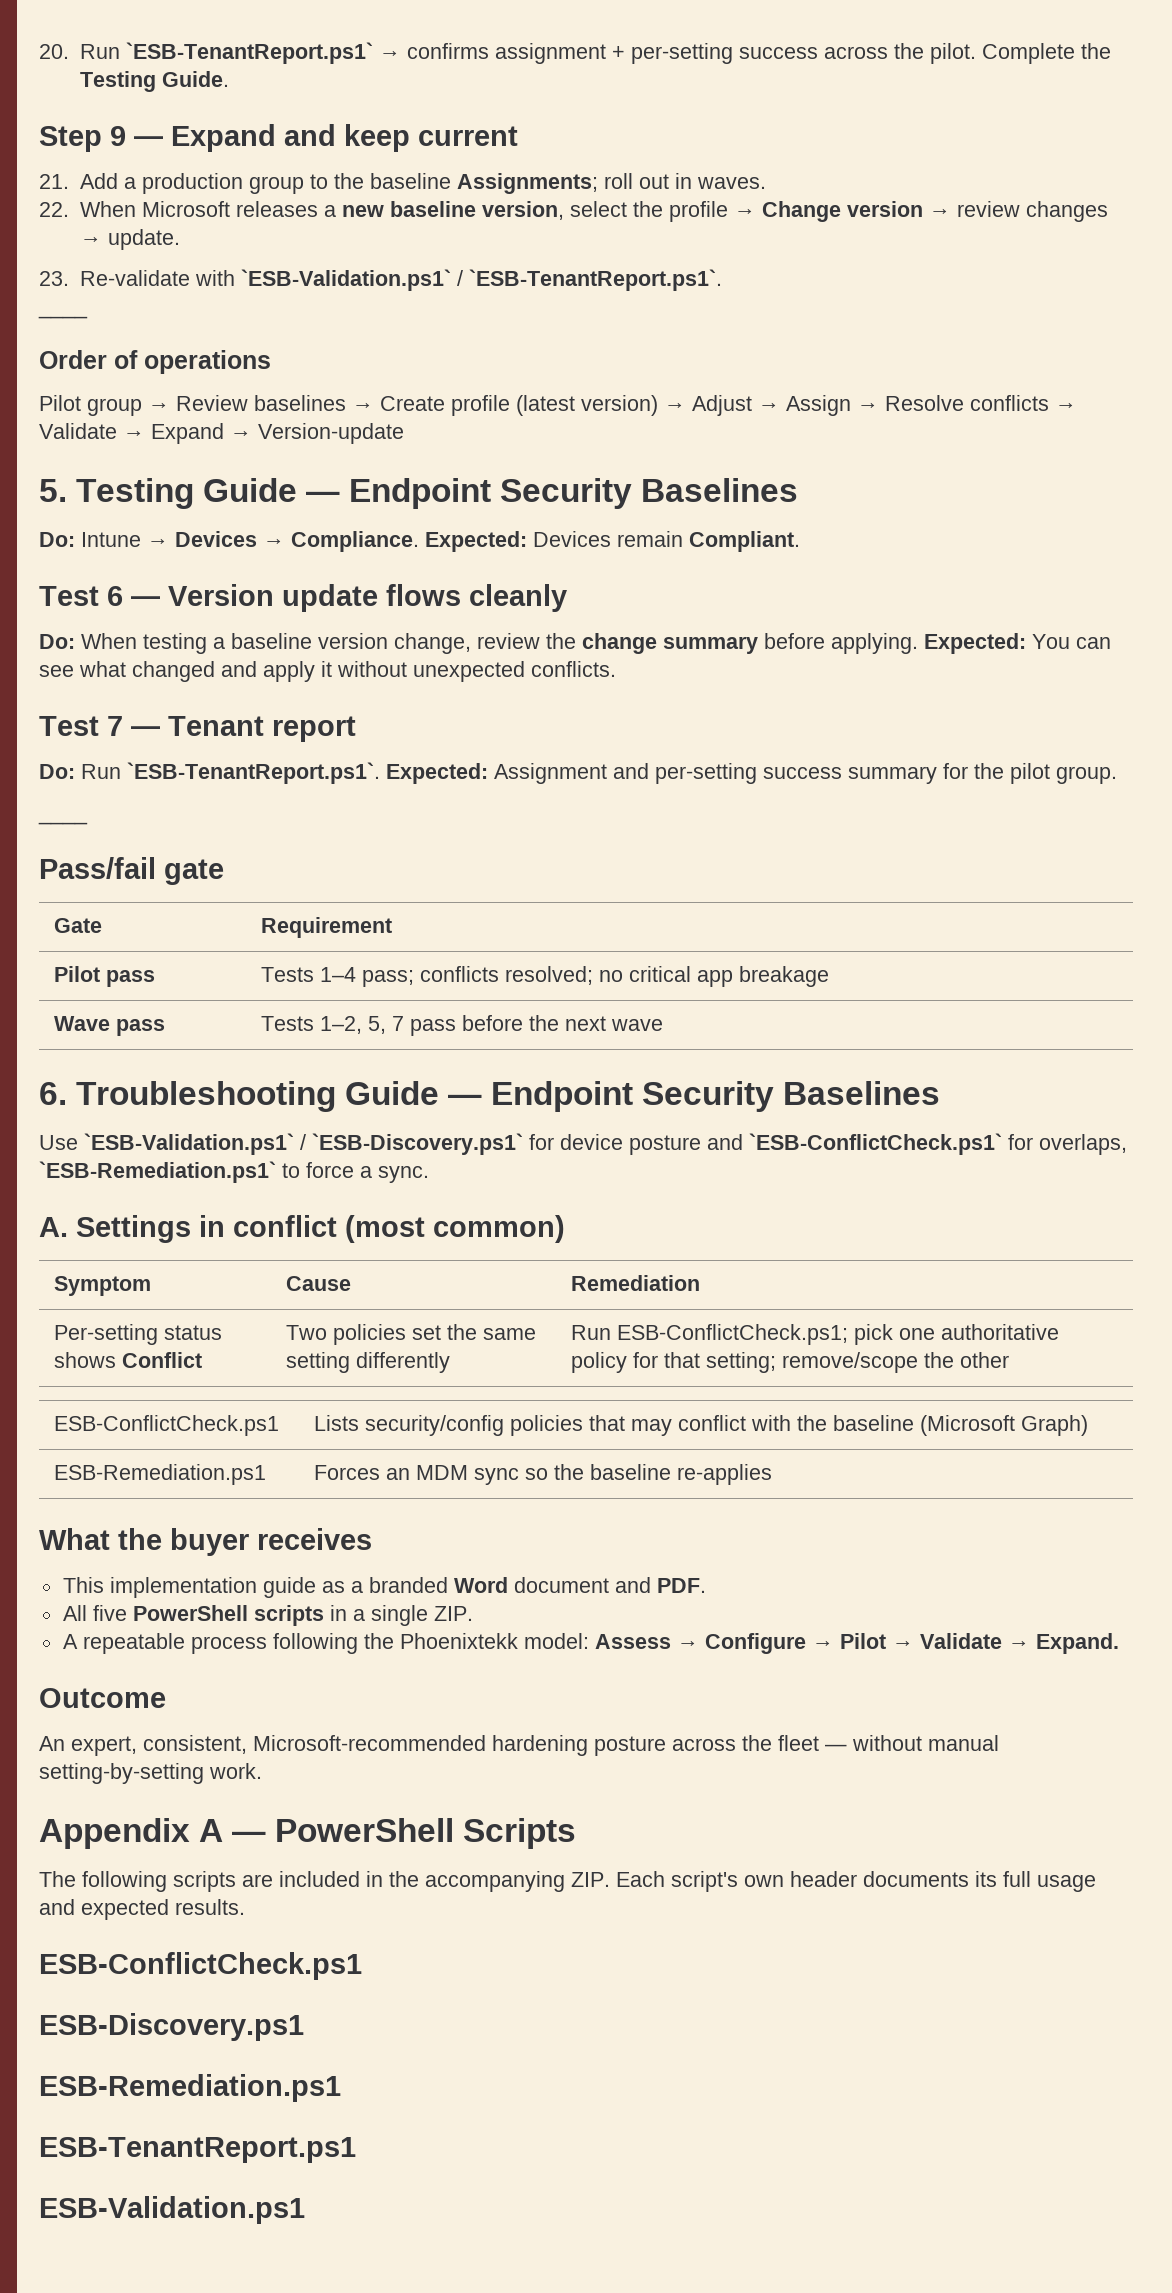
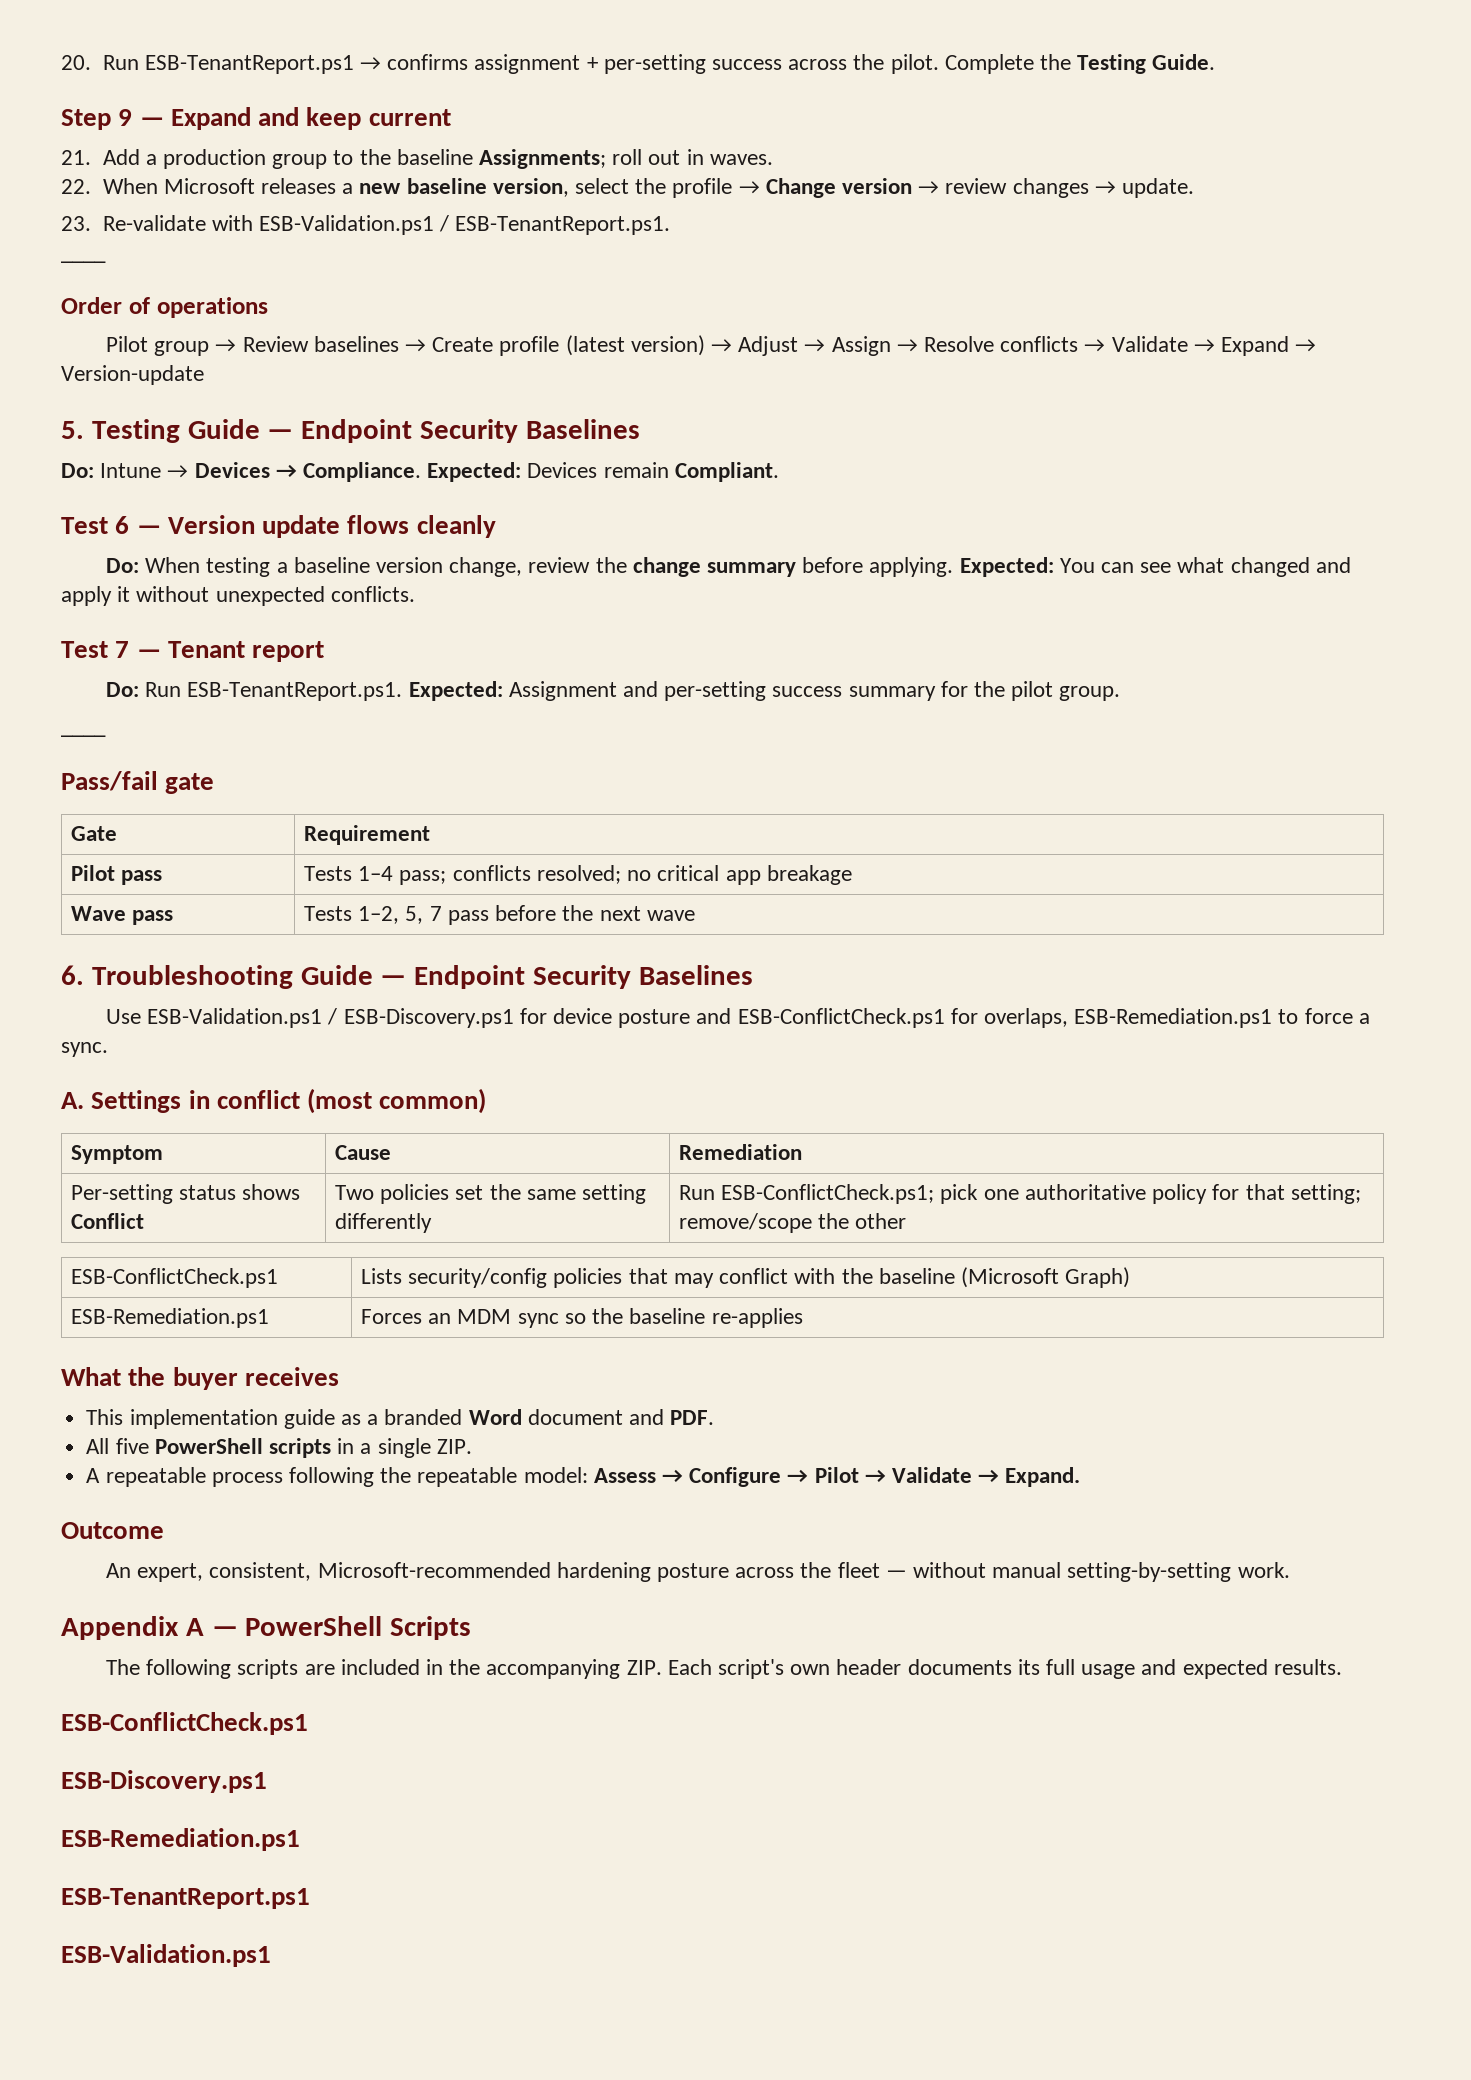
[125,42,373,64] `ESB-TenantReport.ps1` -> [144,55,354,74] ESB-TenantReport.ps1
[240,269,722,291] `ESB-Validation.ps1` / `ESB-TenantReport.ps1`. -> [258,215,671,235] ESB-Validation.ps1 / ESB-TenantReport.ps1.
[127,762,380,784] `ESB-TenantReport.ps1`. -> [187,682,403,701] ESB-TenantReport.ps1.
[84,1133,523,1155] `ESB-Validation.ps1` / `ESB-Discovery.ps1` -> [147,1008,514,1028] ESB-Validation.ps1 / ESB-Discovery.ps1
[749,1133,1002,1155] `ESB-ConflictCheck.ps1` -> [737,1008,945,1028] ESB-ConflictCheck.ps1
[39,1161,276,1183] `ESB-Remediation.ps1` -> [1074,1008,1273,1028] ESB-Remediation.ps1
[399,1633,518,1649] Phoenixtekk -> [417,1467,518,1487] repeatable

